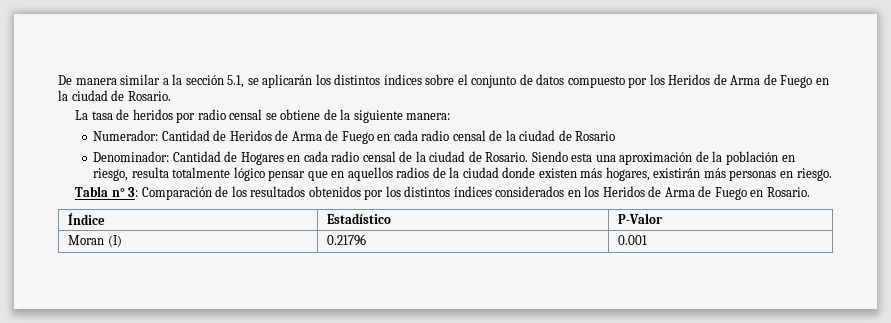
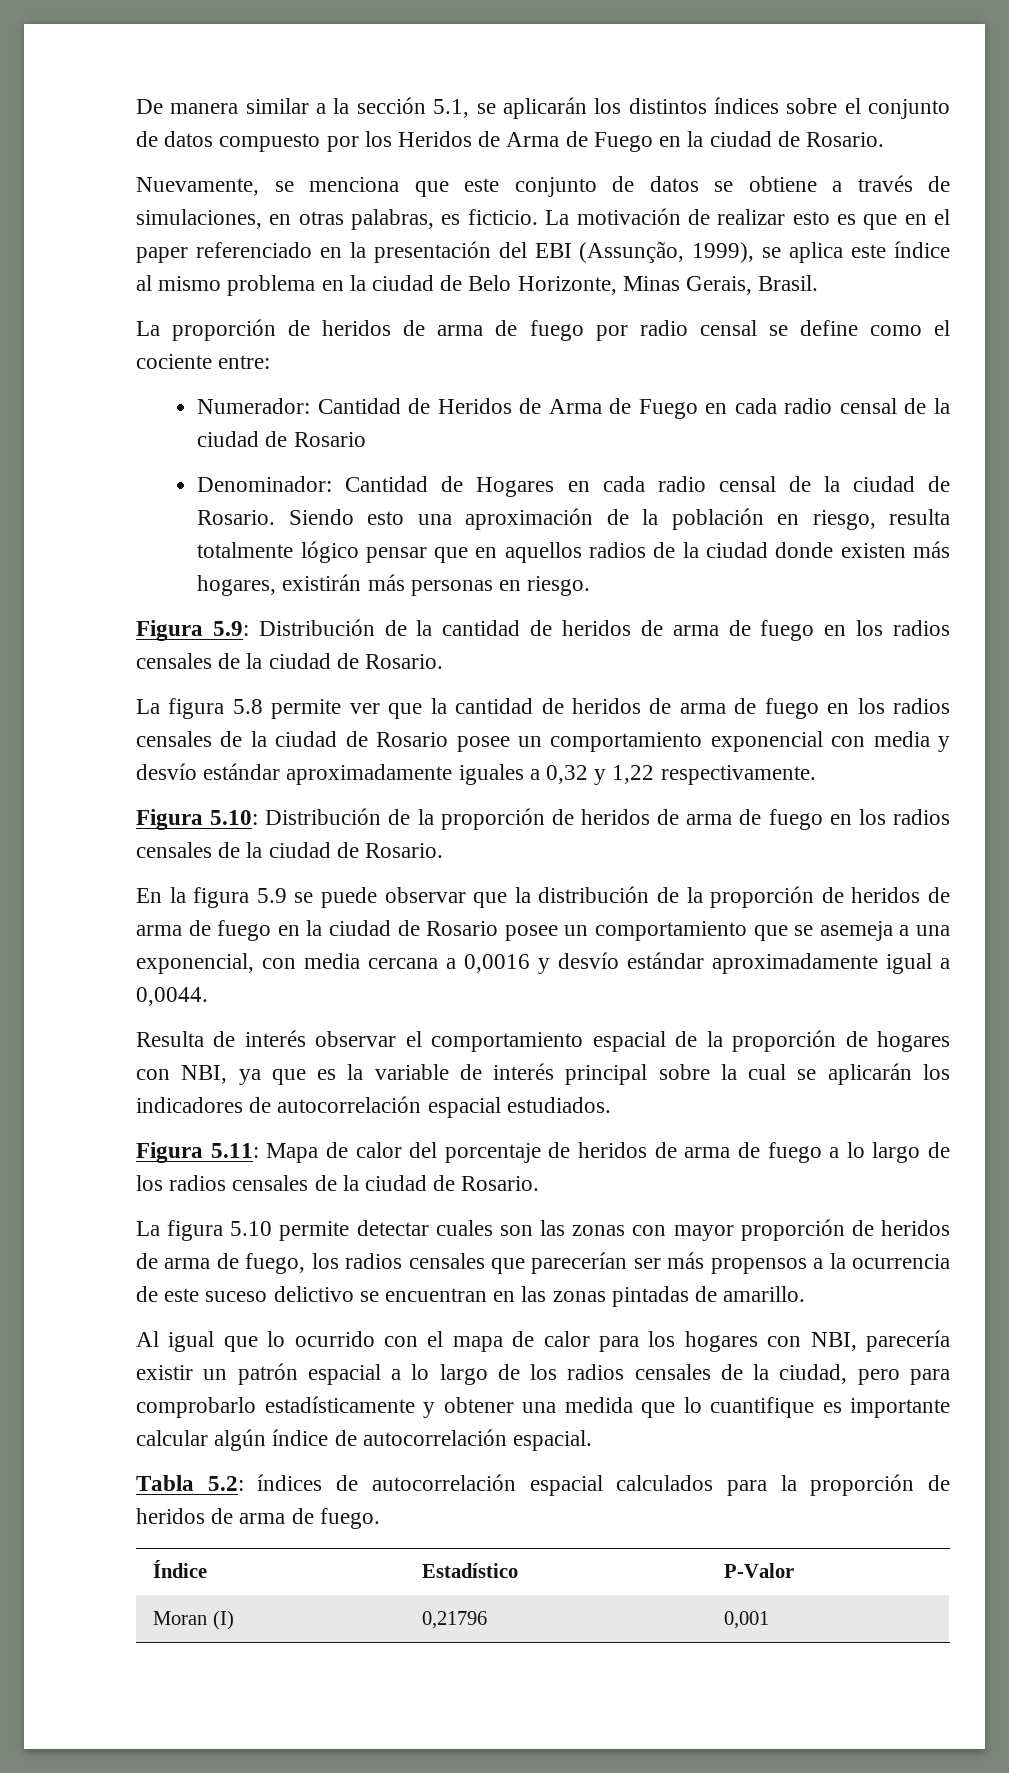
[74,109,451,123] La tasa de heridos por radio censal se obtiene de la siguiente manera: -> [136,175,950,197] [136,208,951,230] [136,241,950,263] [136,275,819,296] [136,319,950,341] [136,354,271,369] Nuevamente, se menciona que este conjunto de datos se obtiene a través de simulaciones, en otras palabras, es ficticio. La motivación de realizar esto es que en el paper referenciado en la presentación del EBI (Assunção, 1999), se aplica este índice al mismo problema en la ciudad de Belo Horizonte, Minas Gerais, Brasil. // La proporción de heridos de arma de fuego por radio censal se define como el cociente entre:
[571,153,593,162] esta -> [367,511,405,525] esto
[74,186,810,200] Tabla n° 3: Comparación de los resultados obtenidos por los distintos índices considerados en los Heridos de Arma de Fuego en Rosario. -> [136,619,950,641] [136,653,444,669] [136,698,950,719] [136,731,950,752] [136,763,816,785] [136,808,950,830] [136,842,444,858] [136,886,951,908] [136,920,951,941] [136,952,950,974] [136,987,208,1006] [136,1030,951,1052] [136,1063,950,1085] [136,1096,611,1118] [136,1142,950,1163] [136,1175,540,1191] [136,1219,950,1241] [136,1252,951,1274] [136,1286,806,1307] [136,1330,950,1352] [136,1363,950,1385] [136,1396,950,1418] [136,1429,593,1451] [136,1474,951,1496] [136,1508,380,1529] Figura 5.9: Distribución de la cantidad de heridos de arma de fuego en los radios censales de la ciudad de Rosario. // La figura 5.8 permite ver que la cantidad de heridos de arma de fuego en los radios censales de la ciudad de Rosario posee un comportamiento exponencial con media y desvío estándar aproximadamente iguales a 0,32 y 1,22 respectivamente. // Figura 5.10: Distribución de la proporción de heridos de arma de fuego en los radios censales de la ciudad de Rosario. // En la figura 5.9 se puede observar que la distribución de la proporción de heridos de arma de fuego en la ciudad de Rosario posee un comportamiento que se asemeja a una exponencial, con media cercana a 0,0016 y desvío estándar aproximadamente igual a 0,0044. // Resulta de interés observar el comportamiento espacial de la proporción de hogares con NBI, ya que es la variable de interés principal sobre la cual se aplicarán los indicadores de autocorrelación espacial estudiados. // Figura 5.11: Mapa de calor del porcentaje de heridos de arma de fuego a lo largo de los radios censales de la ciudad de Rosario. // La figura 5.10 permite detectar cuales son las zonas con mayor proporción de heridos de arma de fuego, los radios censales que parecerían ser más propensos a la ocurrencia de este suceso delictivo se encuentran en las zonas pintadas de amarillo. // Al igual que lo ocurrido con el mapa de calor para los hogares con NBI, parecería existir un patrón espacial a lo largo de los radios censales de la ciudad, pero para comprobarlo estadísticamente y obtener una medida que lo cuantifique es importante calcular algún índice de autocorrelación espacial. // Tabla 5.2: índices de autocorrelación espacial calculados para la proporción de heridos de arma de fuego.
[327,234,367,246] [618,235,648,245] 0.21796 | 0.001 -> [422,1611,488,1629] [724,1611,770,1629] 0,21796 | 0,001

